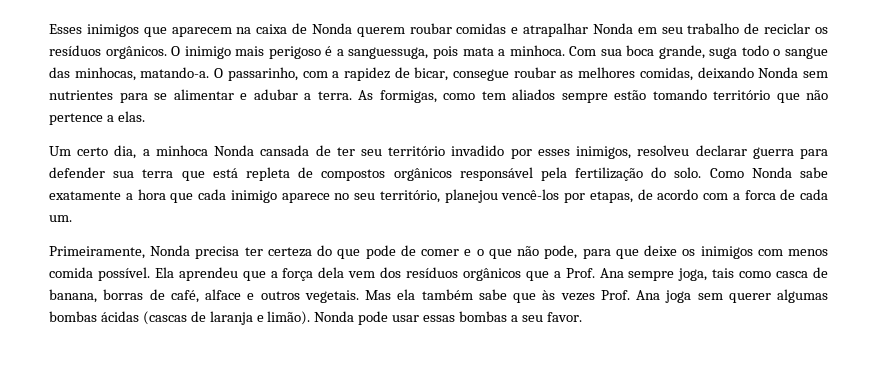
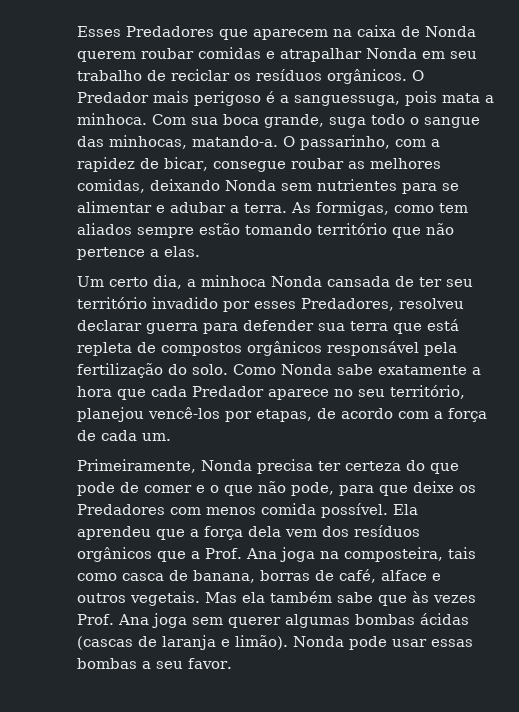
[86,24,139,37] inimigos -> [126,26,214,37] Predadores
[184,46,231,59] inimigo -> [77,92,149,103] Predador
[576,146,632,159] inimigos, -> [301,298,394,311] Predadores,
[230,190,277,203] inimigo -> [192,386,264,397] Predador
[744,190,776,200] forca -> [448,408,487,422] força
[700,246,753,259] inimigos -> [77,504,165,515] Predadores
[628,268,708,281] sempre joga, -> [280,547,443,562] joga na composteira,

